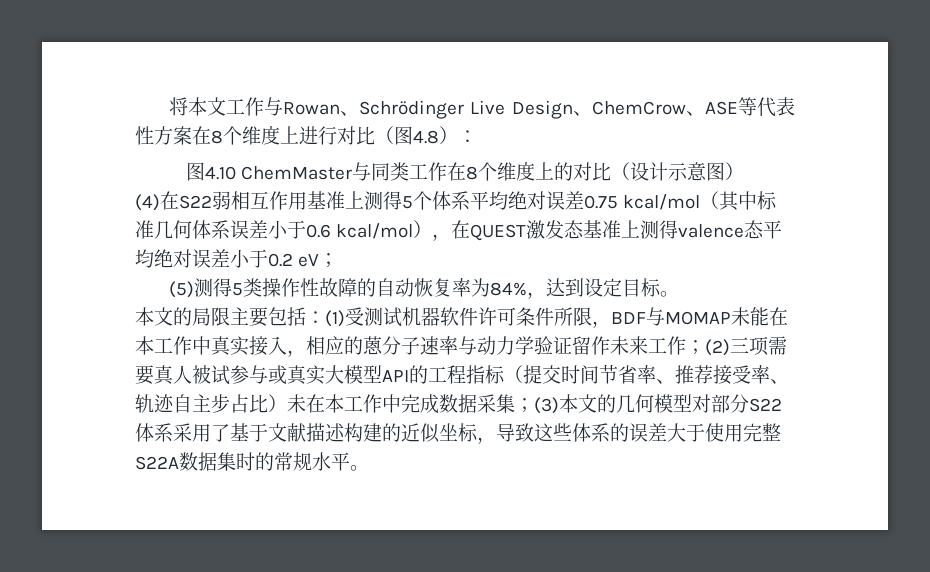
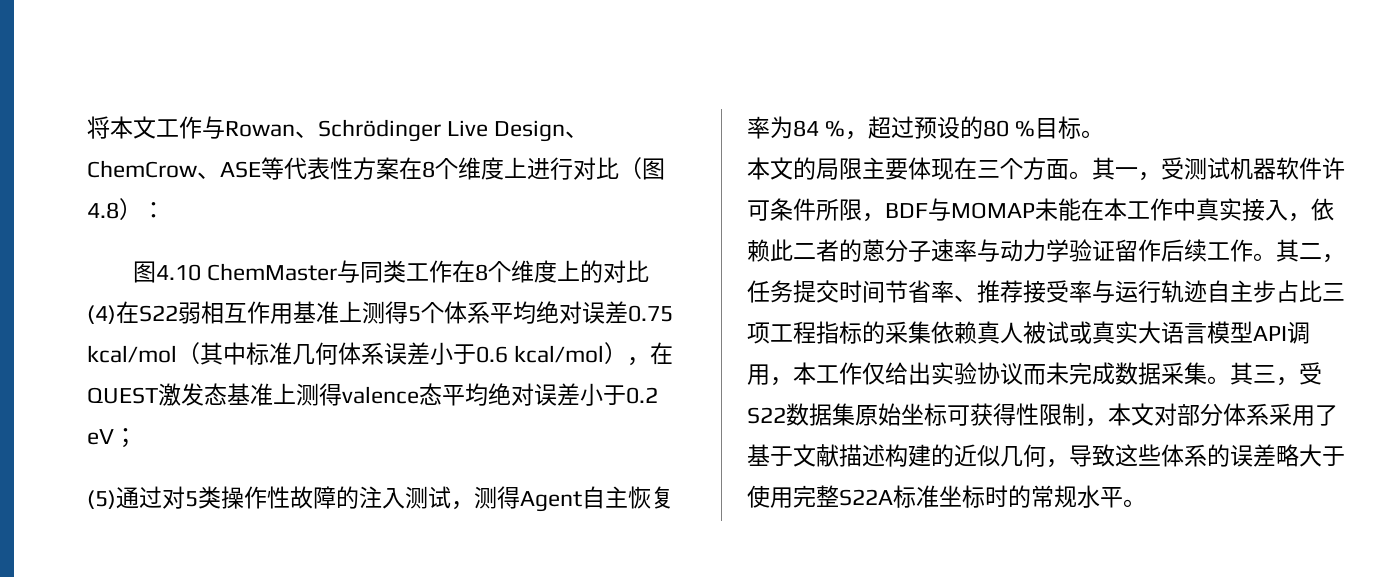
[611,162,745,181] （设计示意图） -> (650, 271) none
[193,278,232,297] 测得 -> [116,486,185,509] 通过对
[375,278,622,299] 自动恢复率为84%，达到设定 -> [359,486,674,512] [747,116,1036,140] 注入测试，测得Agent自主恢复率为84 %，超过预设的80 %
[268,307,345,327] 包括：(1) -> [908,157,1161,181] 体现在三个方面。其一，
[306,336,344,355] 相应 -> [1311,198,1334,221] [747,239,839,262] 依赖此二者
[610,336,787,356] [135,365,523,385] 未来工作；(2)三项需要真人被试参与或真实大模型API的工程指标（ -> [1161,239,1345,263] [747,280,793,303] 后续工作。其二，任务
[770,379,789,384] 、 -> [1092,280,1161,303] 与运行
[268,394,782,414] ）未在本工作中完成数据采集；(3)本文的几何模型对部分S22 -> [1322,283,1345,301] [747,321,1310,344] [747,362,1322,386] [747,403,1223,427] 三项工程指标的采集依赖真人被试或真实大语言模型API调用，本工作仅给出实验协议而未完成数据采集。其三，受S22数据集原始坐标可获得性限制，本文对部分
[439,423,478,442] 坐标 -> [1000,444,1046,467] 几何
(667, 432) none -> [1276,444,1299,467] 略
[179,452,236,471] 数据集 -> [893,485,985,508] 标准坐标

